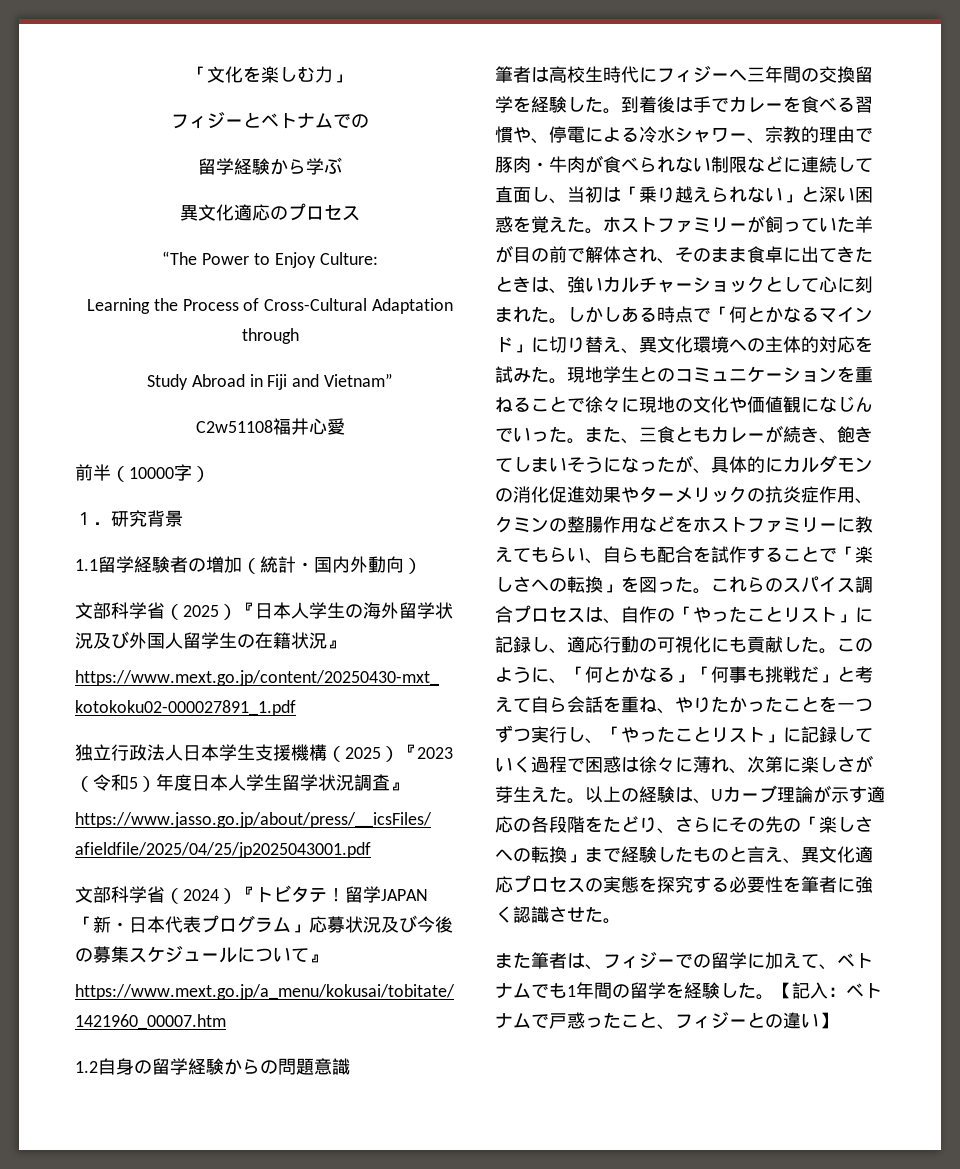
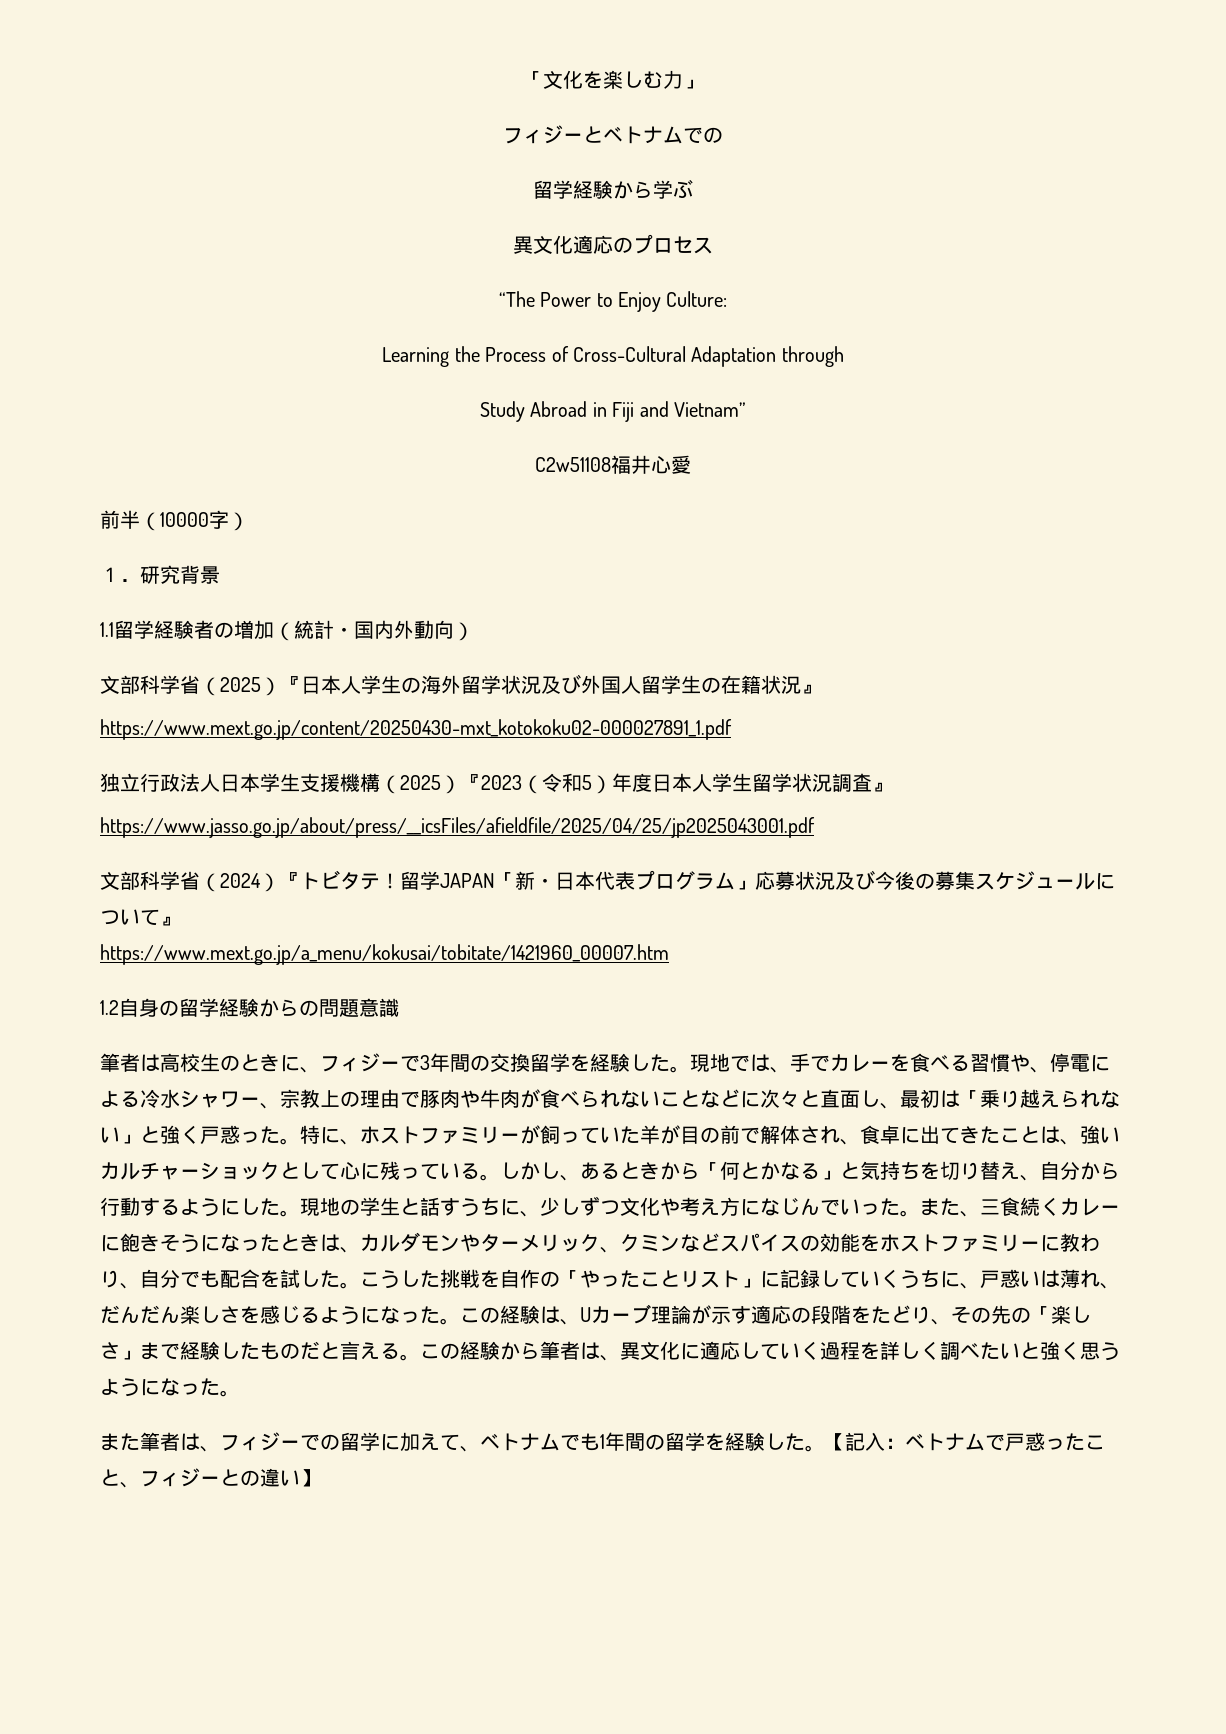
[603,66,765,83] 時代にフィジーへ三 -> [220,1053,430,1073] のときに、フィジーで3
[621,96,693,113] 到着後は -> [690,1053,790,1073] 現地では、
[801,126,819,143] 的 -> [320,1090,360,1107] 上の
[531,162,549,171] ・ -> [460,1090,480,1108] や
[711,156,873,173] 制限などに連続して -> [660,1089,820,1108] ことなどに次々と
[567,186,585,203] 当 -> [900,1090,920,1108] 最
[819,186,873,203] [495,216,603,234] 深い困惑を覚えた。 -> [160,1125,360,1145] 強く戸惑った。特に、
[675,247,747,262] そのまま -> (860, 1142) none
[495,276,531,293] とき -> [1000,1126,1040,1143] こと
[855,276,873,293] [495,306,873,324] [495,336,873,354] [495,366,873,384] [495,396,801,413] 刻まれた。しかしある時点で「何とかなるマインド」に切り替え、異文化環境への主体的対応を試みた。現地学生とのコミュニケーションを重ねることで徐々に現地の文化や価値観 -> [380,1161,1120,1181] [100,1196,740,1217] 残っている。しかし、あるときから「何とかなる」と気持ちを切り替え、自分から行動するようにした。現地の学生と話すうちに、少しずつ文化や考え方
[675,425,873,444] [495,455,873,474] [495,486,873,504] [495,516,675,533] ともカレーが続き、飽きてしまいそうになったが、具体的にカルダモンの消化促進効果やターメリックの抗炎症作用、クミンの整腸作用など -> [1020,1197,1120,1216] [100,1232,860,1253] 続くカレーに飽きそうになったときは、カルダモンやターメリック、クミンなどスパイスの効能
[495,546,873,564] [495,576,873,594] [495,605,621,624] えてもらい、自らも配合を試作することで「楽しさへの転換」を図った。これらのスパイス調合プロセスは、 -> [1080,1234,1100,1252] [100,1269,500,1289] わり、自分でも配合を試した。こうした挑戦を
[549,636,873,654] [495,666,873,684] [495,696,873,714] [495,725,873,744] [495,755,873,774] [495,786,621,804] 、適応行動の可視化にも貢献した。このように、「何とかなる」「何事も挑戦だ」と考えて自ら会話を重ね、やりたかったことを一つずつ実行し、「やったことリスト」に記録していく過程で困惑は徐々に薄れ、次第に楽しさが芽生えた。以上 -> [840,1269,1120,1289] [100,1305,480,1325] ていくうちに、戸惑いは薄れ、だんだん楽しさを感じるようになった。こ
[531,816,549,833] 各 -> (811, 1315) none
[675,816,729,833] さらに -> (951, 1322) none
[495,846,567,863] への転換 -> (120, 1350) none
[729,846,873,864] [495,875,873,893] [495,906,585,923] と言え、異文化適応プロセスの実態を探究する必要性を筆者に強く認識させ -> [300,1341,1120,1361] [100,1378,200,1397] だと言える。この経験から筆者は、異文化に適応していく過程を詳しく調べたいと強く思うようになっ

